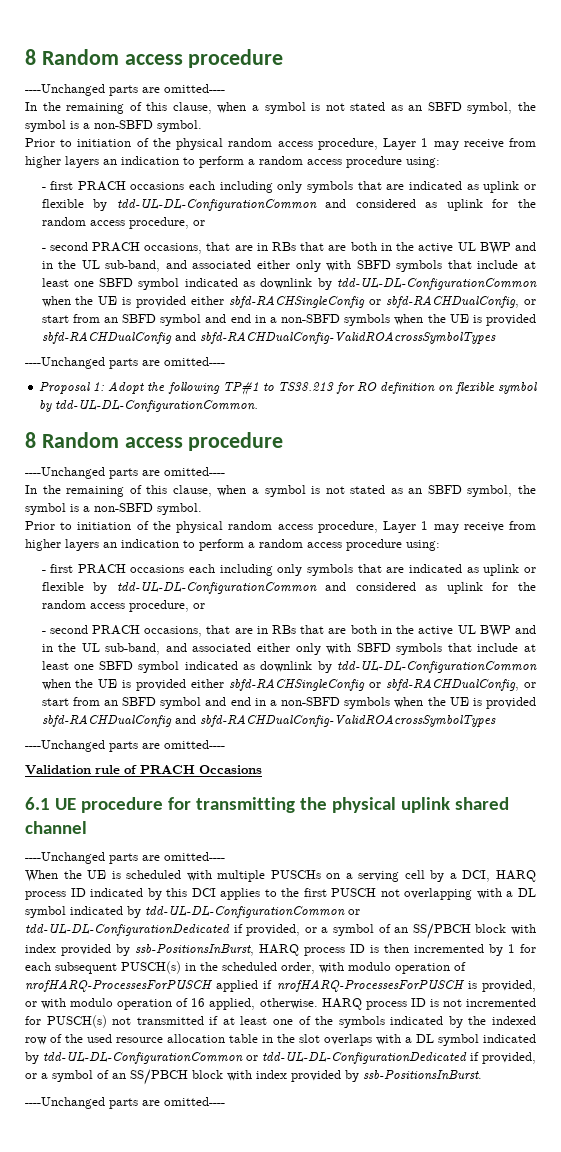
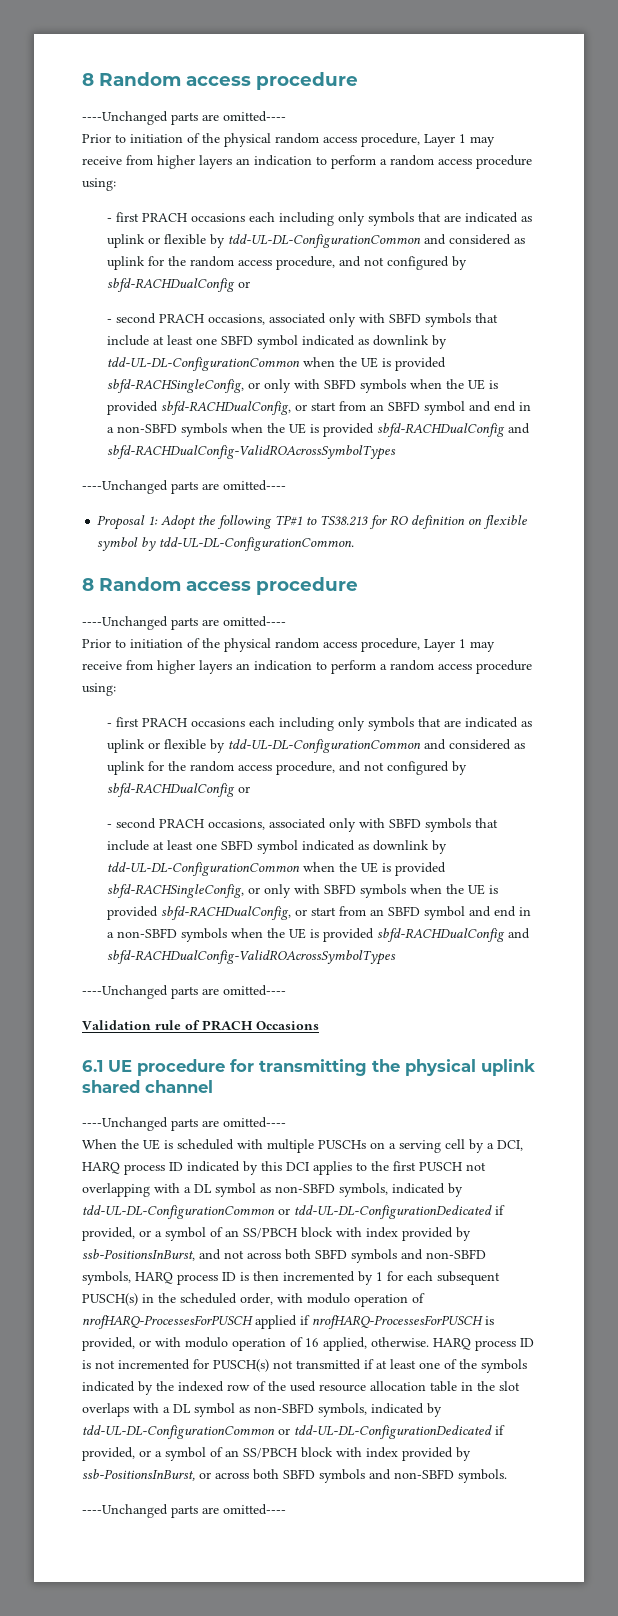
[25,49,284,68] [25,84,225,96] [25,102,536,114] [25,120,202,132] 8 Random access procedure // ----Unchanged parts are omitted---- // In the remaining of this clause, when a symbol is not stated as an SBFD symbol, the symbol is a non-SBFD symbol. -> [82,72,358,90] [82,111,286,125] 8 Random access procedure // ----Unchanged parts are omitted----
[192,220,205,226] [41,242,536,254] [41,260,290,272] or // - second PRACH occasions, that are in RBs that are both in the active UL BWP and in the UL sub-band, and associated either -> [338,256,467,270] [106,278,250,292] [106,313,326,325] and not configured by sbfd-RACHDualConfig or // - second PRACH occasions, associated
[191,295,382,308] either sbfd-RACHSingleConfig or -> [106,379,498,393] [106,401,158,415] sbfd-RACHSingleConfig, or only with SBFD symbols when the UE is provided
[25,485,536,497] [25,503,202,515] // In the remaining of this clause, when a symbol is not stated as an SBFD symbol, the symbol is a non-SBFD symbol. -> (286, 621) none
[192,603,205,609] [41,625,536,637] [41,643,290,655] or // - second PRACH occasions, that are in RBs that are both in the active UL BWP and in the UL sub-band, and associated either -> [338,761,467,775] [106,783,250,797] [106,818,326,830] and not configured by sbfd-RACHDualConfig or // - second PRACH occasions, associated
[191,678,382,691] either sbfd-RACHSingleConfig or -> [106,884,498,898] [106,906,158,920] sbfd-RACHSingleConfig, or only with SBFD symbols when the UE is provided
(66, 912) none -> [260,1183,388,1197] as non-SBFD symbols,
(254, 950) none -> [199,1249,486,1263] [82,1271,131,1285] and not across both SBFD symbols and non-SBFD symbols,
(479, 1040) none -> [239,1403,367,1417] as non-SBFD symbols,
[363,1070,482,1080] ssb-PositionsInBurst. -> [82,1469,507,1483] ssb-PositionsInBurst, or across both SBFD symbols and non-SBFD symbols.

